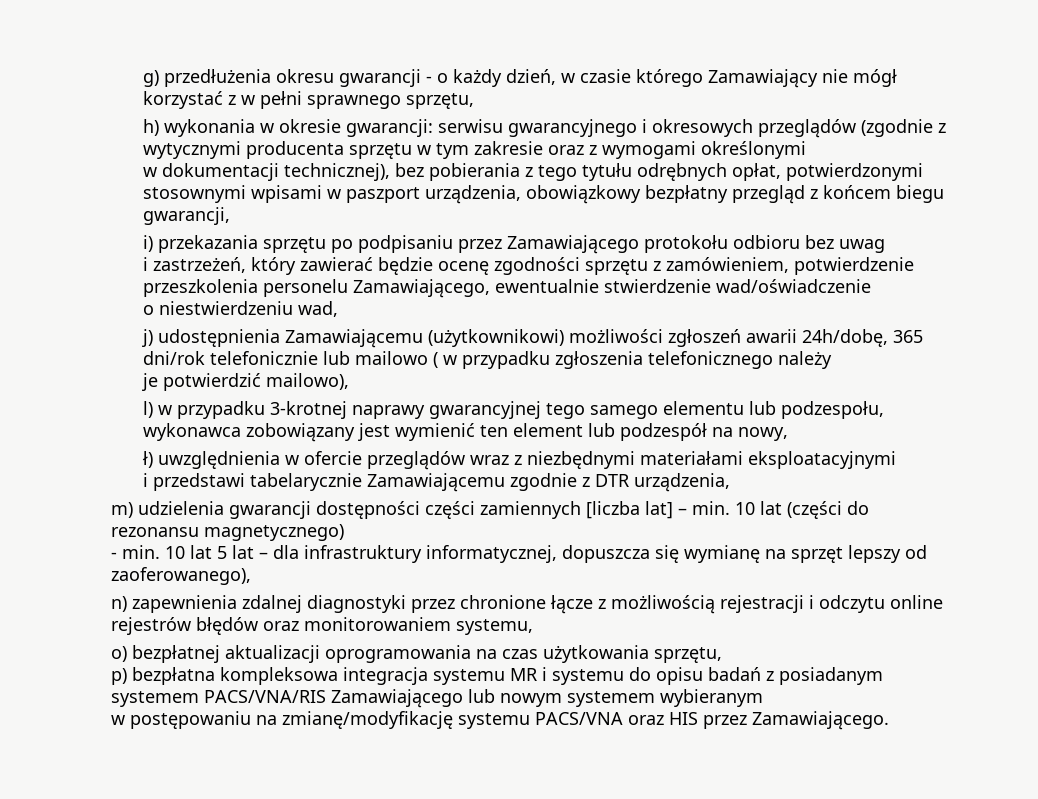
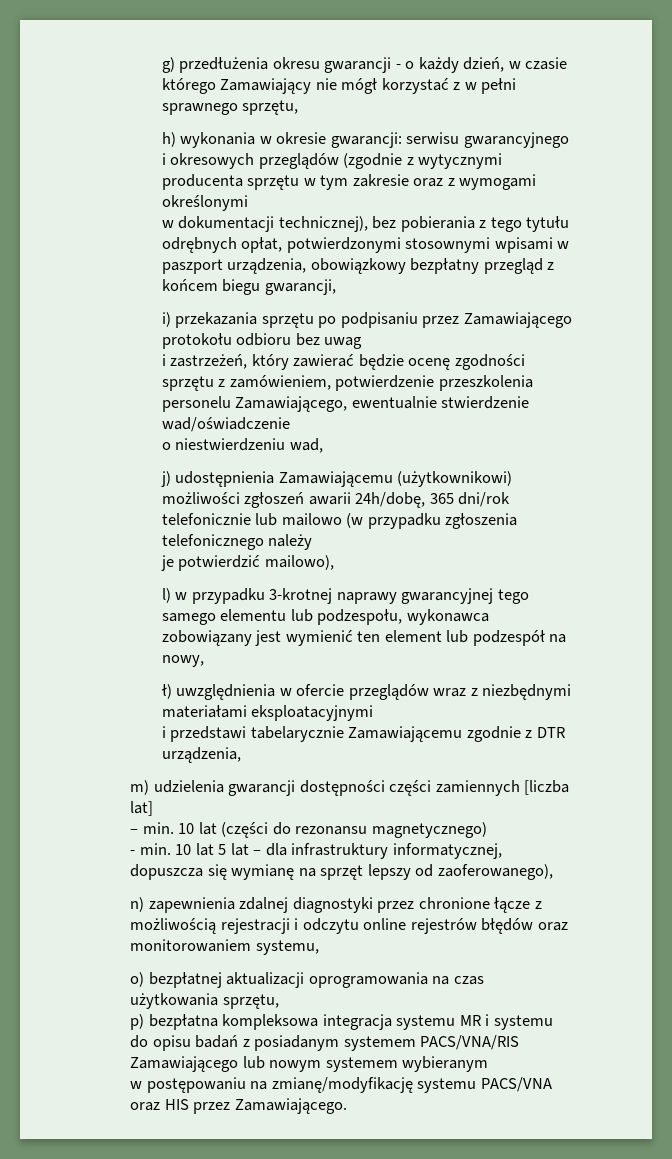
[433,352,458,368] ( w -> [346,513,364,528] (w
(673, 510) none -> (154, 808) //

